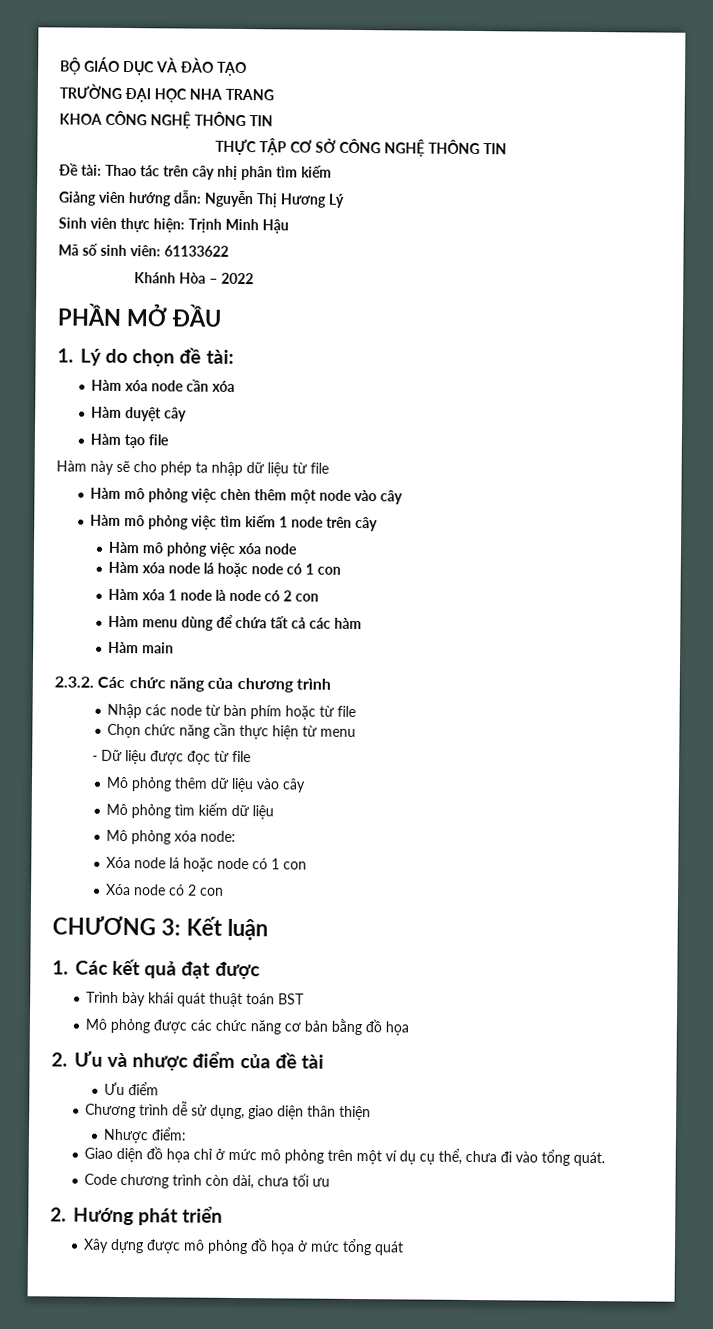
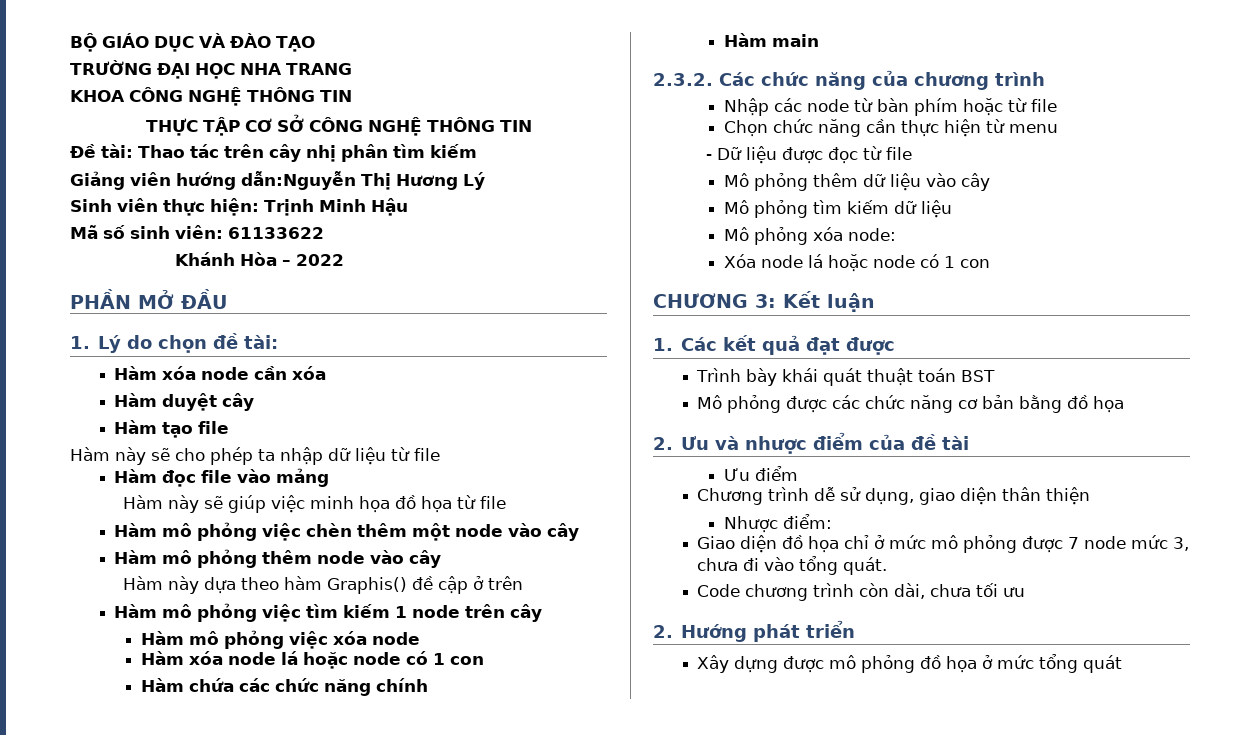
[173,190,254,208] dẫn: Nguyễn -> [241,171,356,190] dẫn:Nguyễn
(329, 468) none -> [114,468,330,487] [122,495,506,513] // Hàm đọc file vào mảng // Hàm này sẽ giúp việc minh họa đồ họa từ file
(404, 497) none -> [114,549,442,568] [122,576,523,594] // Hàm mô phỏng thêm node vào cây // Hàm này dựa theo hàm Graphis() đề cập ở trên
[142,589,320,602] [108,614,363,631] xóa 1 node là node có 2 con // Hàm menu dùng để chứa tất cả các hàm -> [188,678,428,696] chứa các chức năng chính
[106,883,225,896] // Xóa node có 2 con -> (990, 263) none
[327,1148,463,1165] trên một ví dụ cụ thể, -> [1022,535,1190,553] được 7 node mức 3,

